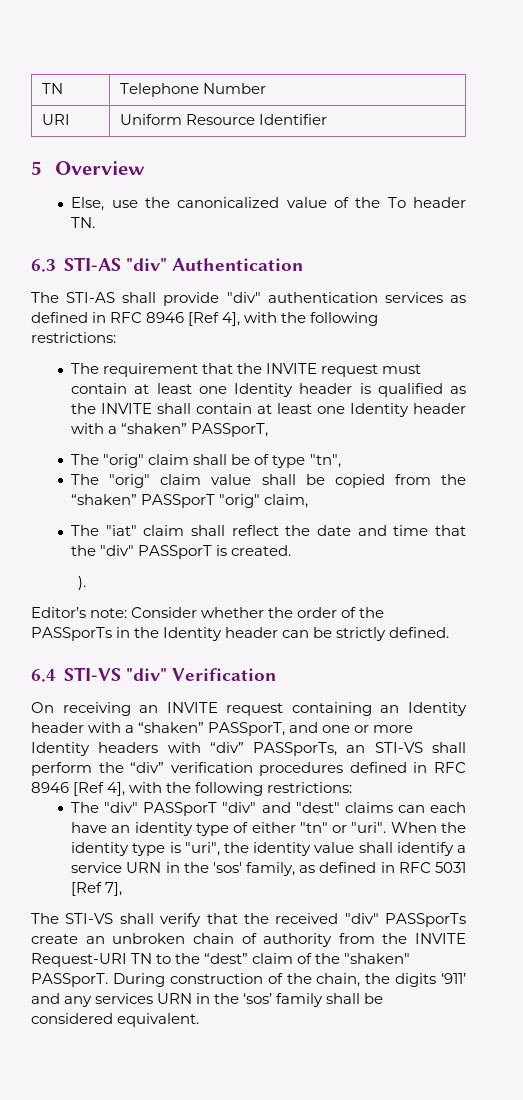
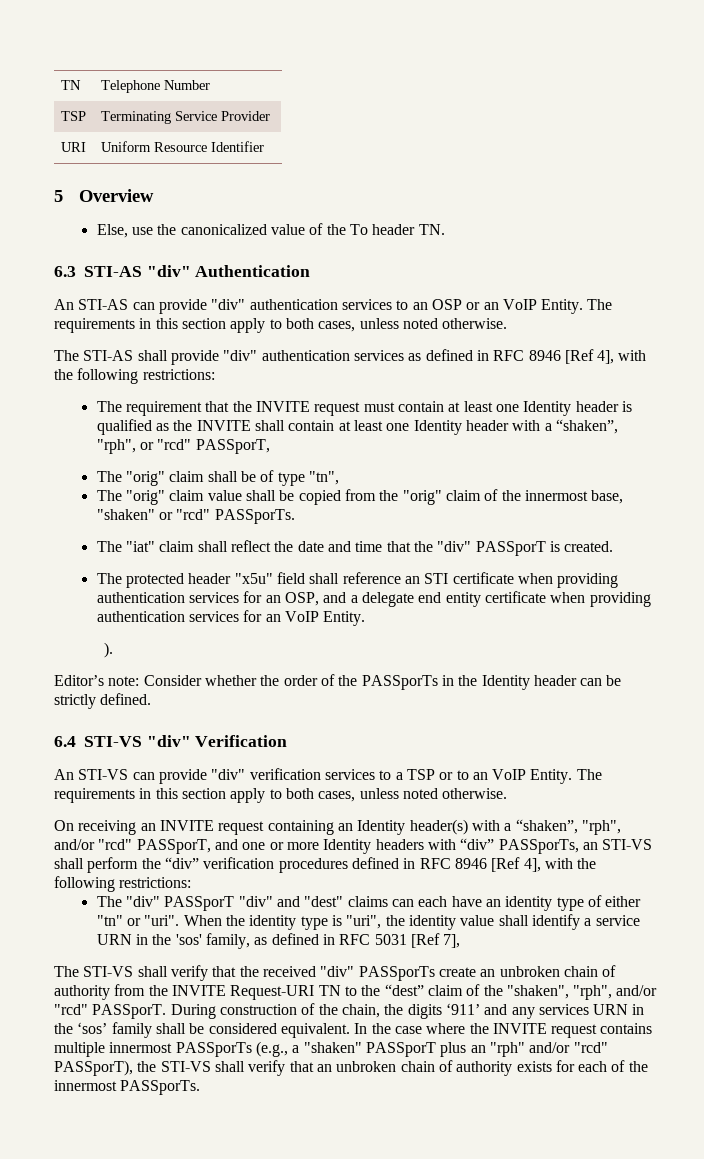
(267, 88) none -> [61,111,87,121] [101,111,271,124] // TSP | Terminating Service Provider
(303, 264) none -> [54,299,613,314] [54,318,508,333] // An STI-AS can provide "div" authentication services to an OSP or an VoIP Entity. The requirements in this section apply to both cases, unless noted otherwise.
[121,423,188,434] “shaken” -> [555,419,618,434] [96,439,192,454] “shaken”, "rph", or "rcd"
[71,494,309,508] “shaken” PASSporT "orig" claim, -> [402,489,624,505] [96,509,295,524] "orig" claim of the innermost base, "shaken" or "rcd" PASSporTs.
(292, 550) none -> [96,572,619,588] [96,591,651,607] [96,610,366,626] // The protected header "x5u" field shall reference an STI certificate when providing authentication services for an OSP, and a delegate end entity certificate when providing authentication services for an VoIP Entity.
(276, 674) none -> [54,768,602,784] [54,788,508,803] // An STI-VS can provide "div" verification services to a TSP or to an VoIP Entity. The requirements in this section apply to both cases, unless noted otherwise.
[31,722,205,733] header with a “shaken” -> [409,819,621,835] [54,839,133,850] header(s) with a “shaken”, "rph", and/or "rcd"
[344,953,411,964] "shaken" -> [506,985,658,1000] [54,1004,88,1015] "shaken", "rph", and/or "rcd"
(200, 1020) none -> [354,1023,653,1038] [54,1041,608,1057] [54,1060,648,1076] [54,1080,201,1095] In the case where the INVITE request contains multiple innermost PASSporTs (e.g., a "shaken" PASSporT plus an "rph" and/or "rcd" PASSporT), the STI-VS shall verify that an unbroken chain of authority exists for each of the innermost PASSporTs.

